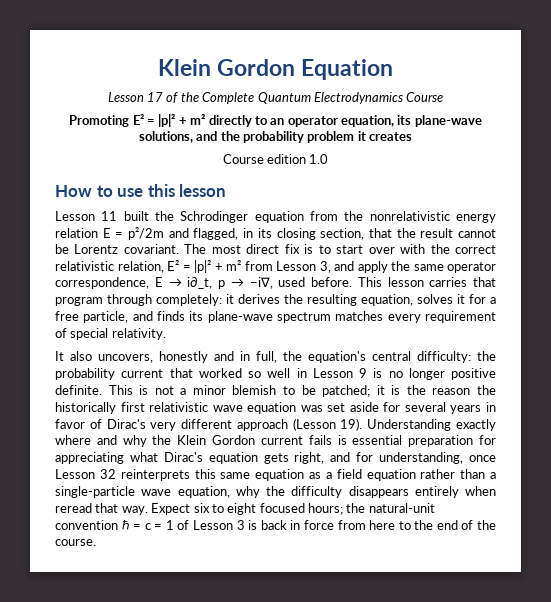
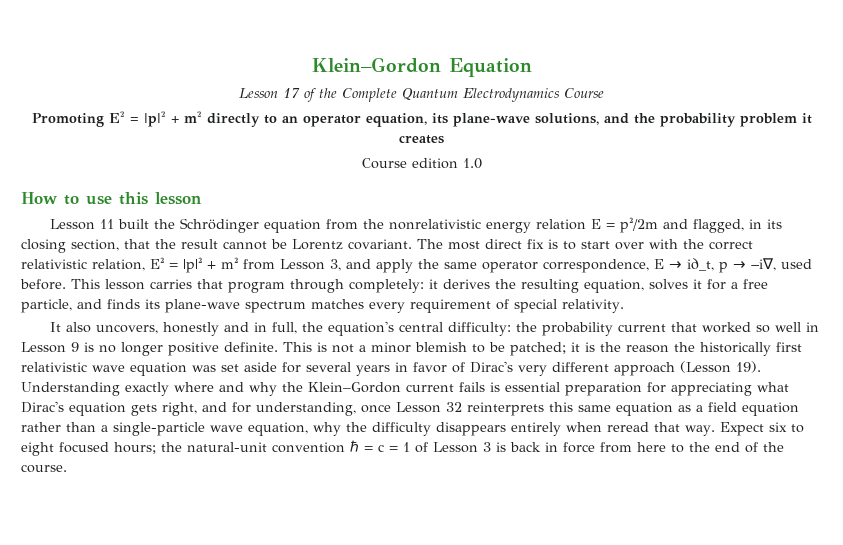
[157,59,295,76] Klein Gordon -> [311,57,441,73] Klein–Gordon
[180,211,249,223] Schrodinger -> [179,218,259,233] Schrödinger
[177,435,256,445] Klein Gordon -> [308,382,401,393] Klein–Gordon

